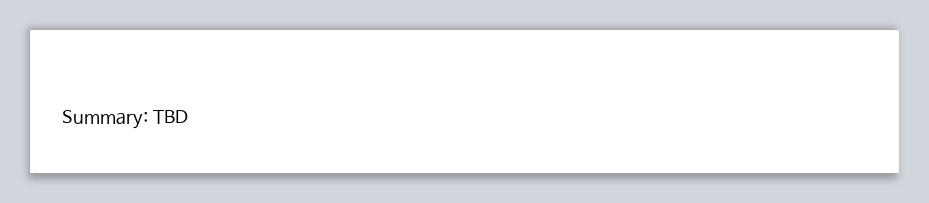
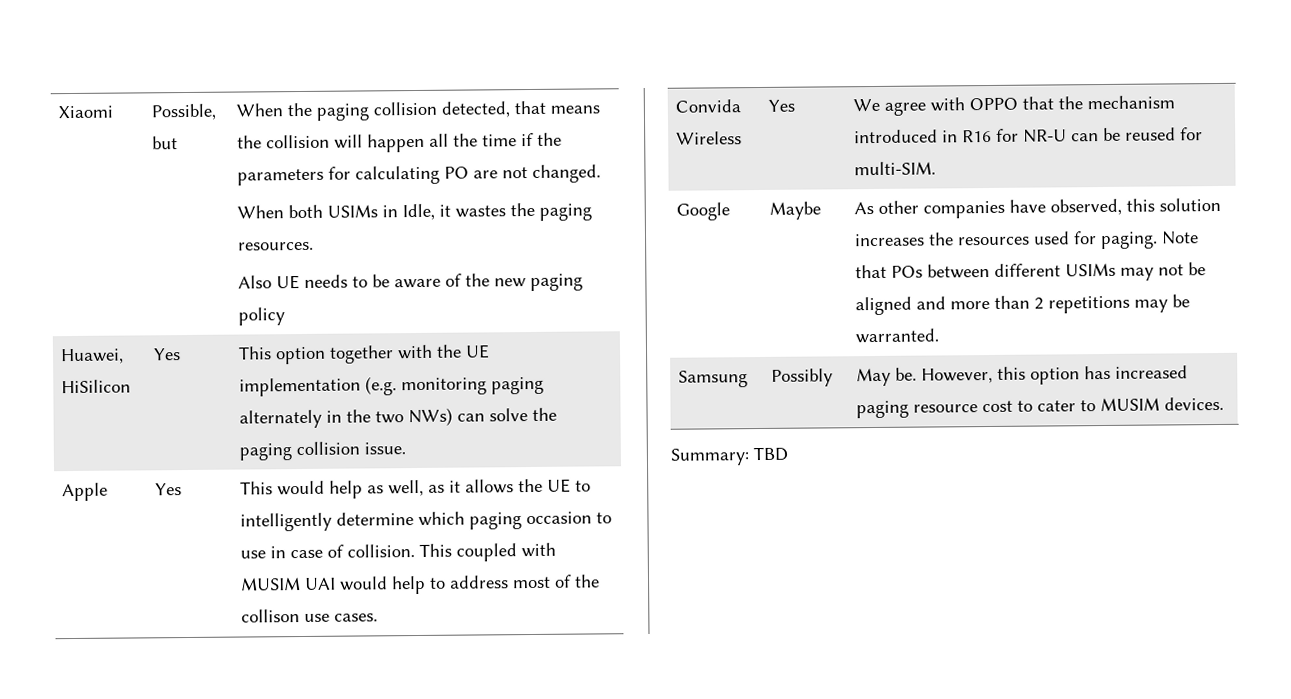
(62, 119) none -> [58,105,114,119] [151,103,217,121] [152,136,179,150] [236,100,601,121] [237,132,563,153] [237,164,602,186] [237,202,593,221] [238,241,315,251] [238,273,584,292] [238,307,286,326] [60,348,125,365] [61,379,132,394] [153,348,182,361] [238,344,491,365] [239,376,545,397] [239,407,558,429] [239,441,407,461] [62,482,109,502] [155,483,183,496] [240,478,592,499] [240,511,613,532] [240,542,557,562] [240,574,601,595] [241,609,379,623] [675,99,742,113] [676,131,743,145] [768,99,796,112] [853,95,1176,116] [854,127,1204,144] [854,161,937,176] [676,202,731,221] [769,201,822,220] [854,197,1222,219] [855,231,1200,250] [855,262,1207,281] [855,294,1191,316] [855,328,940,344] [678,370,749,388] [771,368,834,387] [856,365,1189,387] [856,396,1225,419] Xiaomi | Possible, but | When the paging collision detected, that means the collision will happen all the time if the parameters for calculating PO are not changed. // When both USIMs in Idle, it wastes the paging resources. // Also UE needs to be aware of the new paging policy // Huawei, HiSilicon | Yes | This option together with the UE implementation (e.g. monitoring paging alternately in the two NWs) can solve the paging collision issue. // Apple | Yes | This would help as well, as it allows the UE to intelligently determine which paging occasion to use in case of collision. This coupled with MUSIM UAI would help to address most of the collison use cases. // Convida Wireless | Yes | We agree with OPPO that the mechanism introduced in R16 for NR-U can be reused for multi-SIM. // Google | Maybe | As other companies have observed, this solution increases the resources used for paging. Note that POs between different USIMs may not be aligned and more than 2 repetitions may be warranted. // Samsung | Possibly | May be. However, this option has increased paging resource cost to cater to MUSIM devices. //

